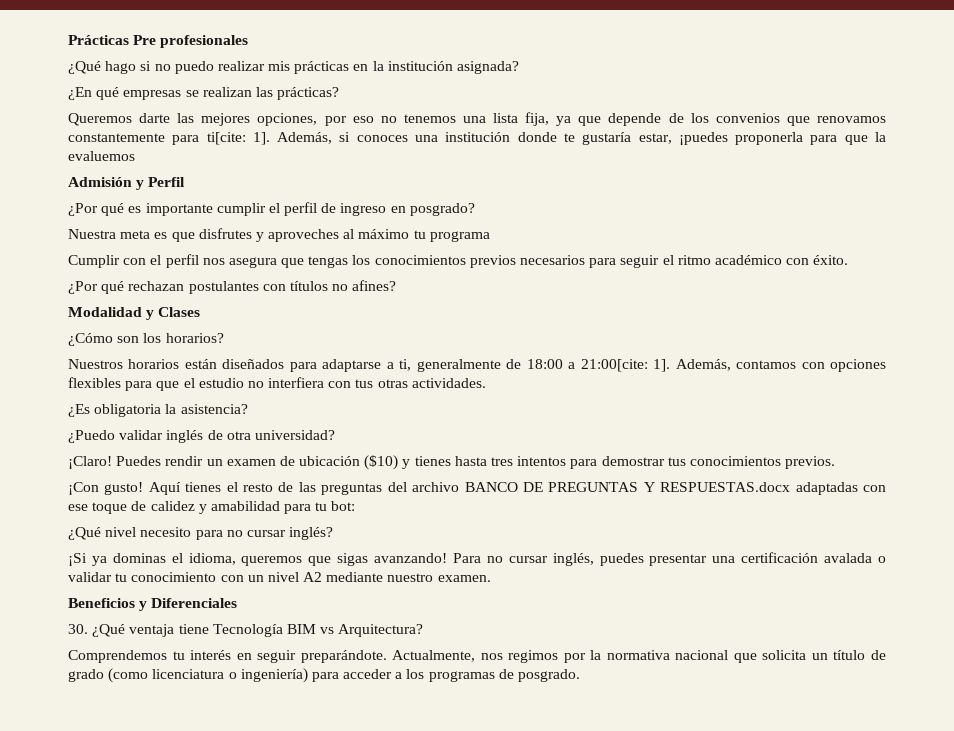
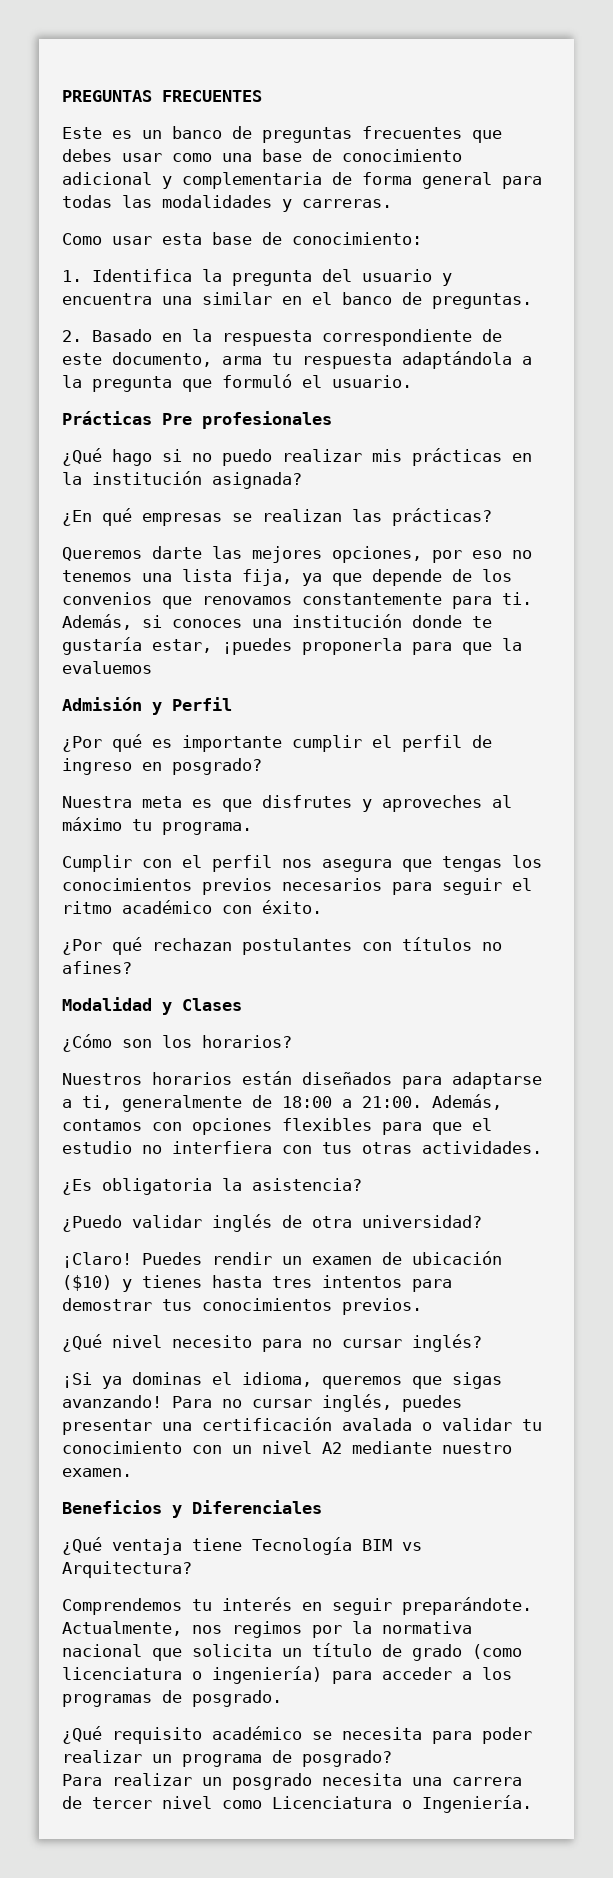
(68, 40) none -> [62,90,262,102] [62,126,502,143] [62,149,462,162] [62,172,542,189] [62,195,392,212] [62,232,422,245] [62,269,452,286] [62,292,532,309] [62,329,502,346] [62,351,532,369] [62,374,412,392] PREGUNTAS FRECUENTES // Este es un banco de preguntas frecuentes que debes usar como una base de conocimiento adicional y complementaria de forma general para todas las modalidades y carreras. // Como usar esta base de conocimiento: // 1. Identifica la pregunta del usuario y encuentra una similar en el banco de preguntas. // 2. Basado en la respuesta correspondiente de este documento, arma tu respuesta adaptándola a la pregunta que formuló el usuario. //
[206,132,270,145] ti[cite: 1]. -> [502,592,532,605] ti.
[429,231,490,242] programa -> [162,822,252,835] programa.
[580,359,671,372] 21:00[cite: 1]. -> [362,1096,422,1108] 21:00.
[68,482,886,495] [68,501,356,514] // ¡Con gusto! Aquí tienes el resto de las preguntas del archivo BANCO DE PREGUNTAS Y RESPUESTAS.docx adaptadas con ese toque de calidez y amabilidad para tu bot: -> (422, 1306) none
[68,624,88,634] 30. -> (322, 1507) none
(581, 675) none -> [62,1726,532,1744] [62,1750,392,1767] [62,1773,522,1790] [62,1795,532,1813] // ¿Qué requisito académico se necesita para poder realizar un programa de posgrado? // Para realizar un posgrado necesita una carrera de tercer nivel como Licenciatura o Ingeniería.

